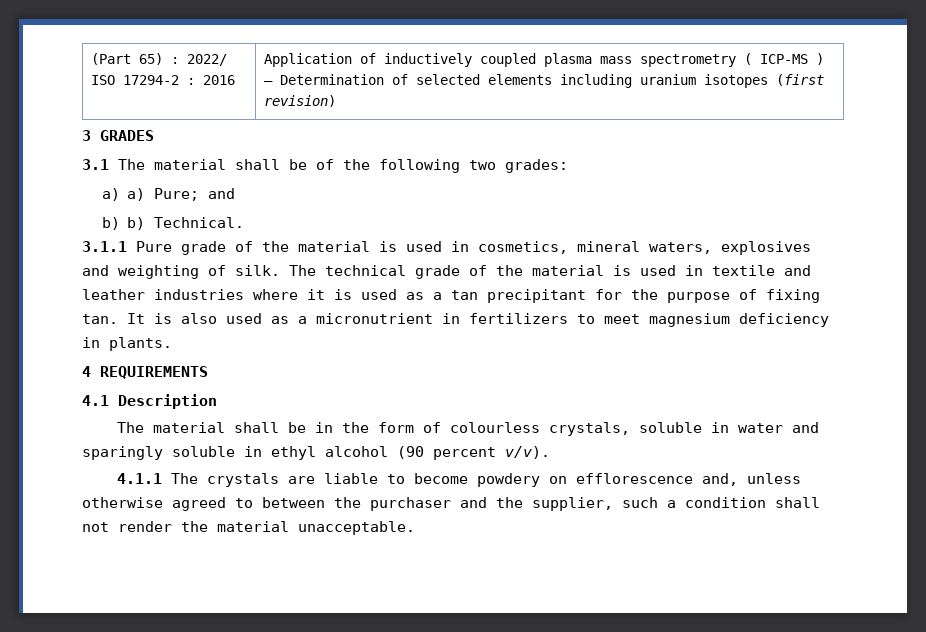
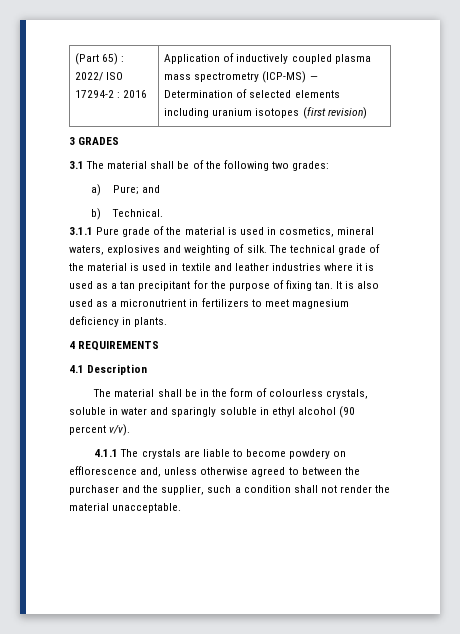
[744,53,825,65] ( ICP-MS ) -> [262,71,307,83] (ICP-MS)
[127,188,146,201] a) -> (101, 190) none
[127,217,146,230] b) -> (101, 214) none

